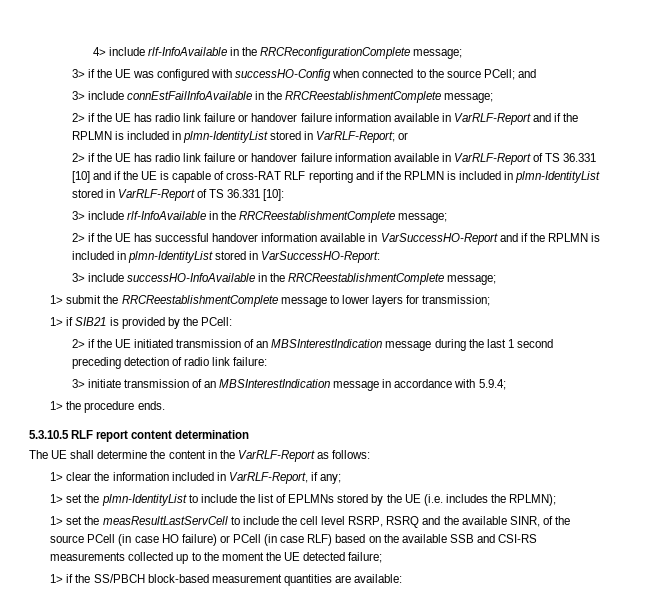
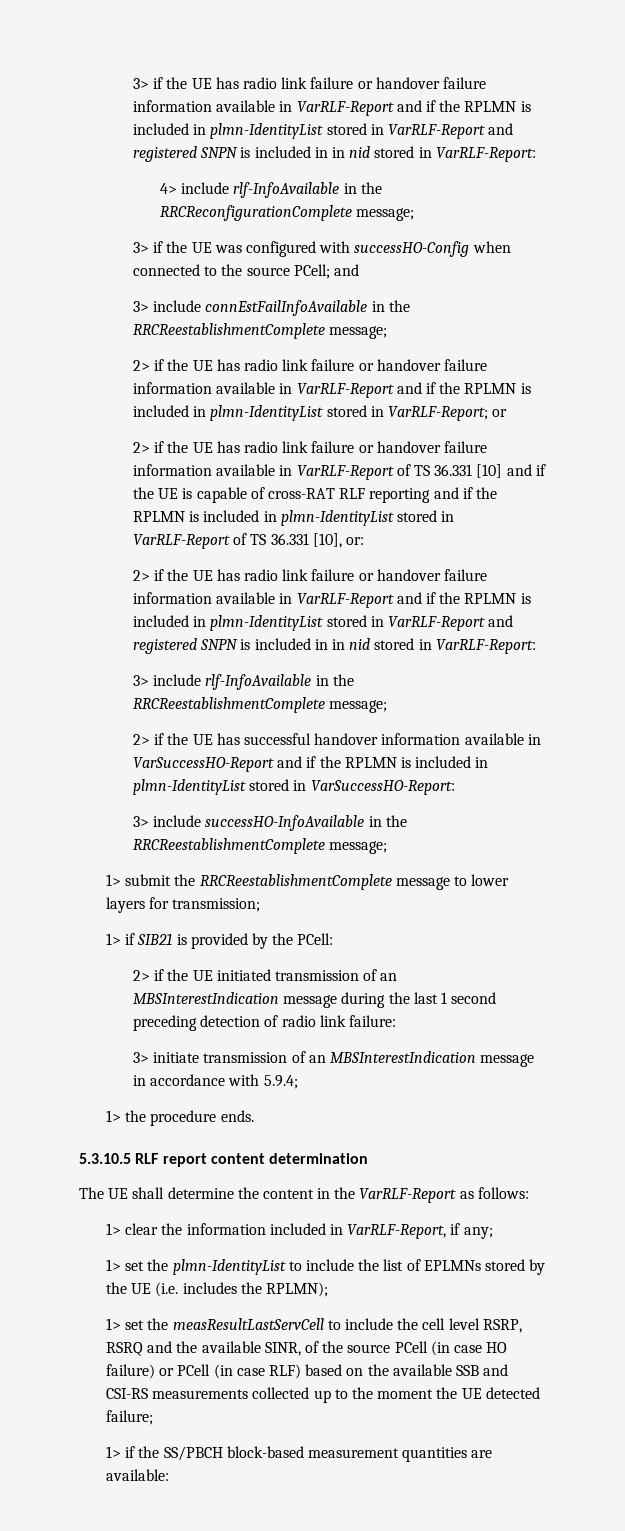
(92, 51) none -> [133,77,486,89] [133,100,531,116] [133,123,514,139] [133,146,536,162] 3> if the UE has radio link failure or handover failure information available in VarRLF-Report and if the RPLMN is included in plmn-IdentityList stored in VarRLF-Report and registered SNPN is included in in nid stored in VarRLF-Report: //
[263,189,285,201] [10]: -> [312,533,364,548] [133,569,487,581] [133,592,531,608] [133,615,514,631] [133,638,536,654] [10], or: // 2> if the UE has radio link failure or handover failure information available in VarRLF-Report and if the RPLMN is included in plmn-IdentityList stored in VarRLF-Report and registered SNPN is included in in nid stored in VarRLF-Report:

